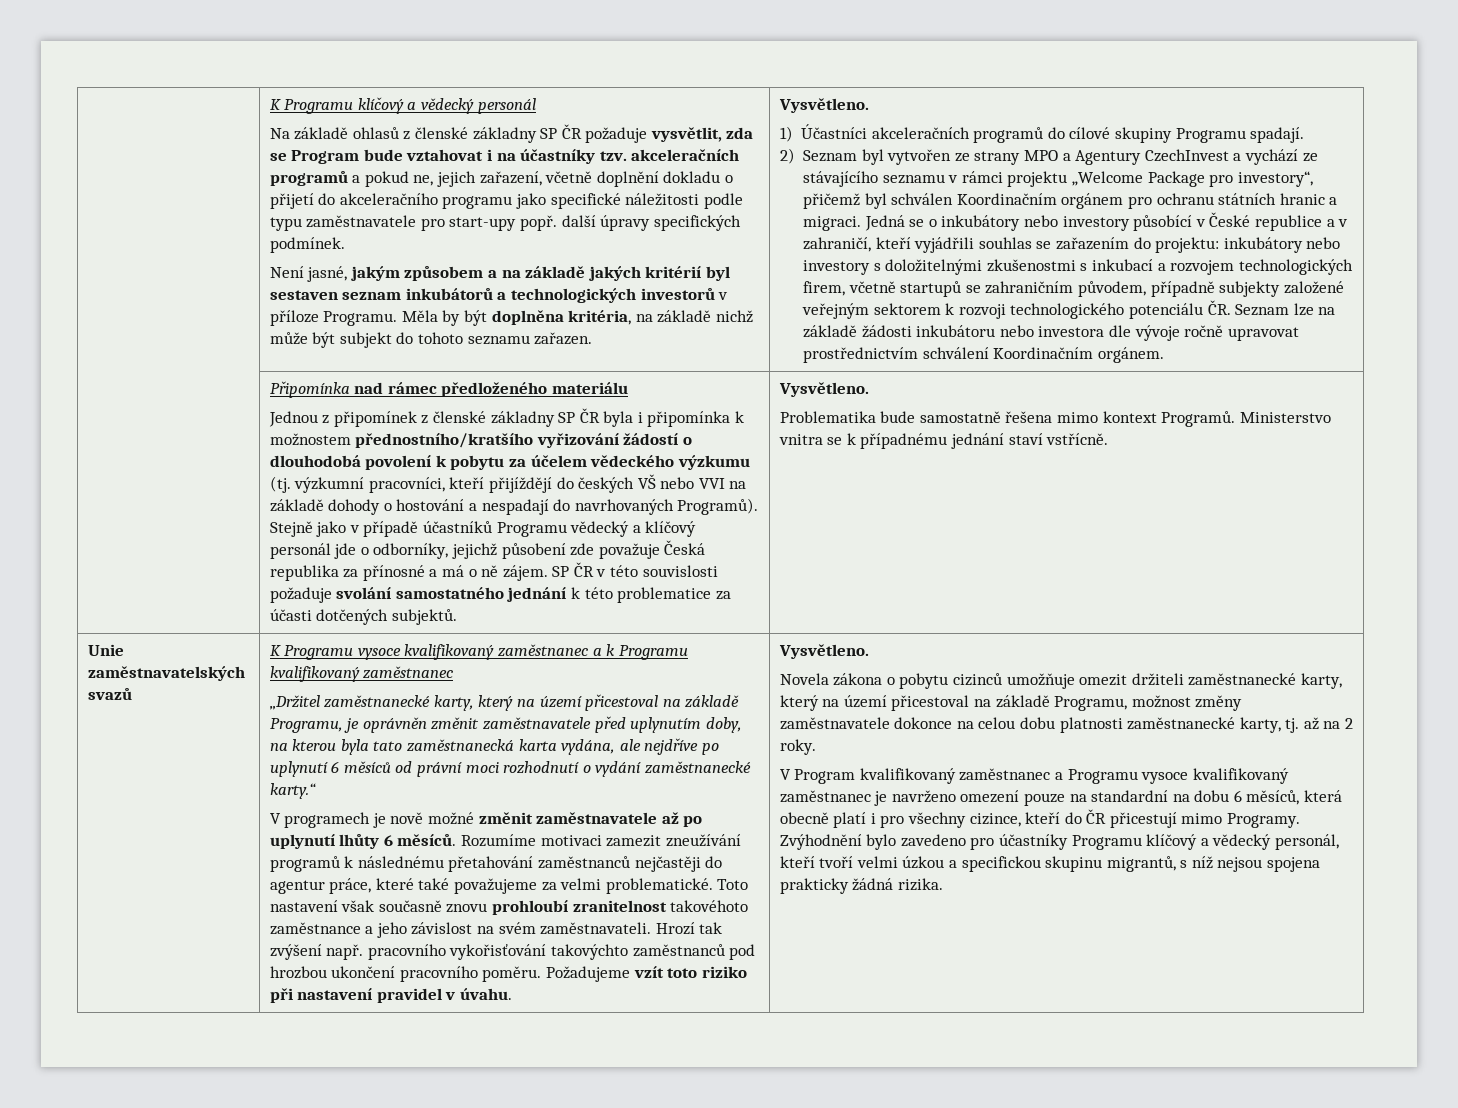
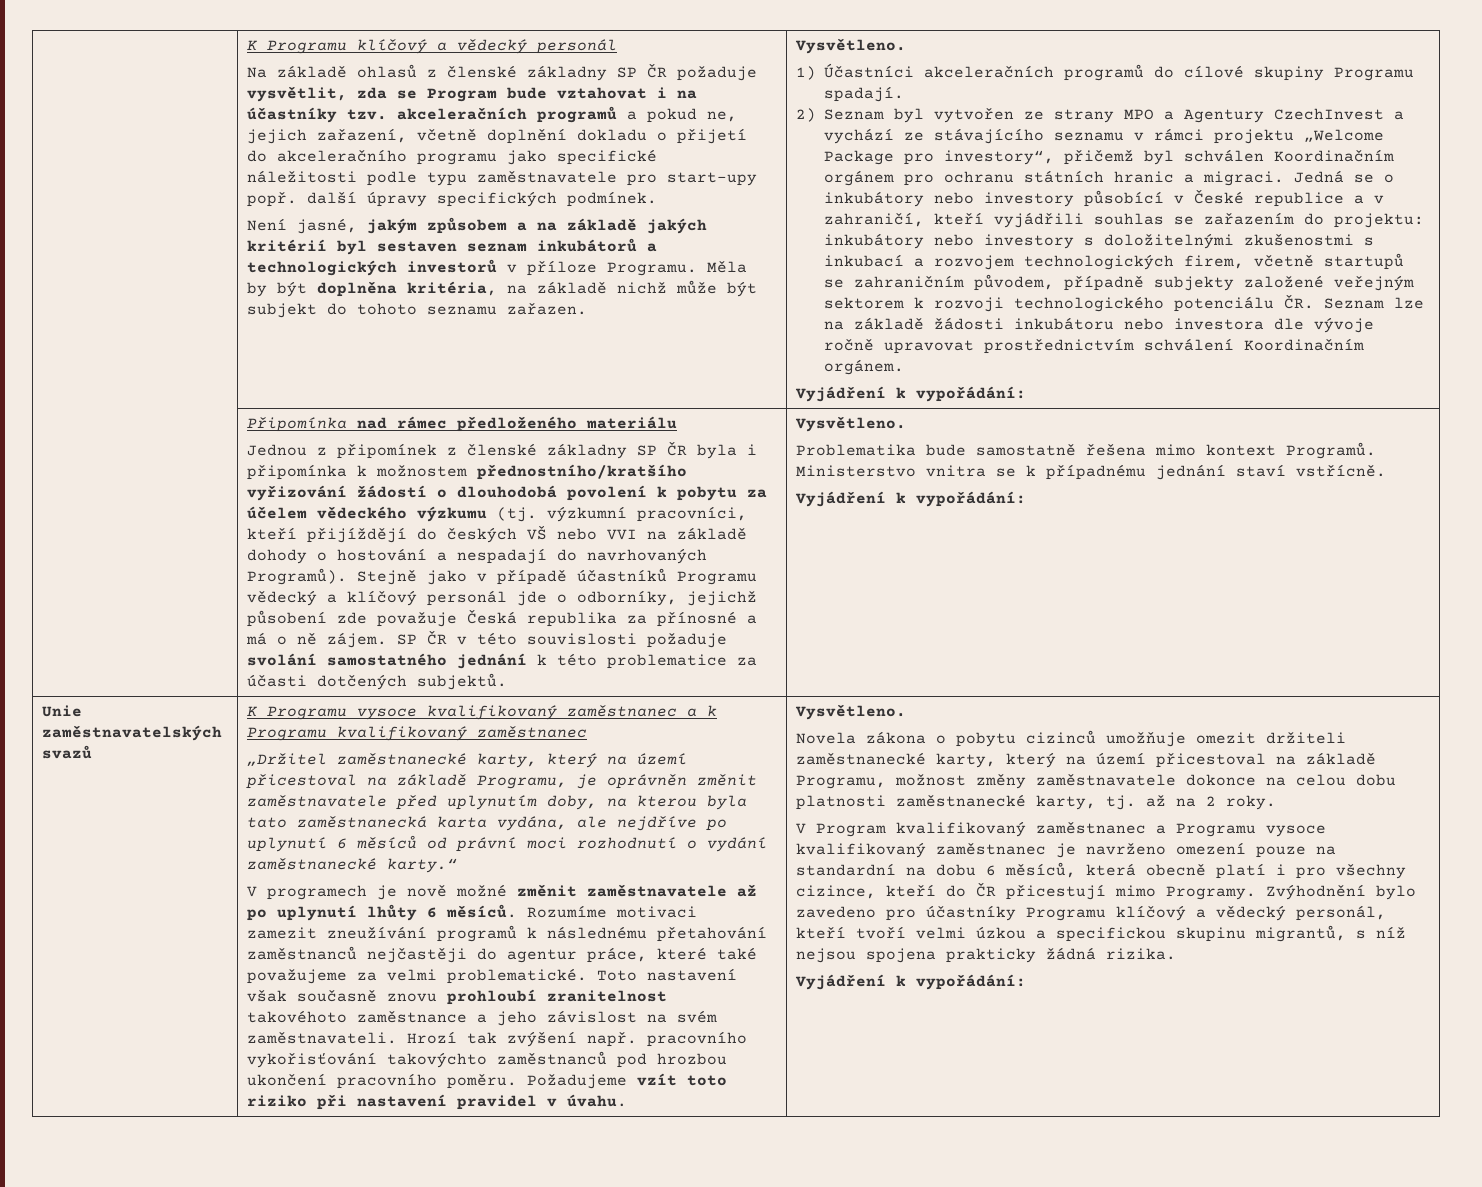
(1164, 355) none -> [795,386,1027,402] // Vyjádření k vypořádání:
(1109, 439) none -> [795,491,1027,507] // Vyjádření k vypořádání:
(943, 884) none -> [795,974,1027,990] // Vyjádření k vypořádání:

